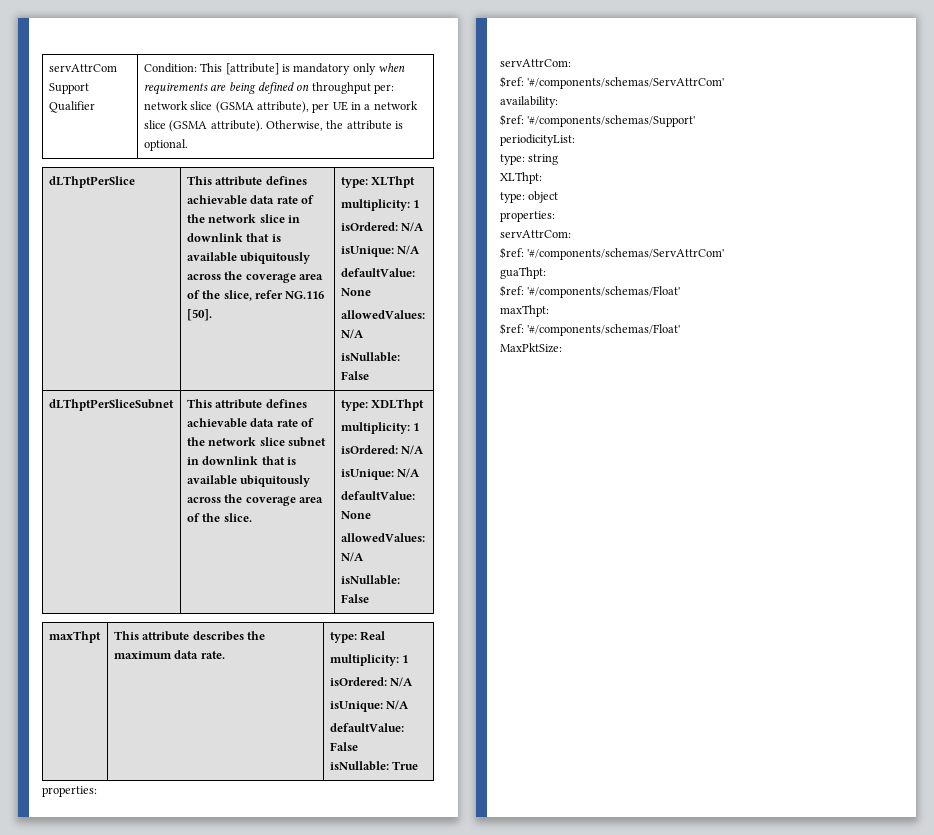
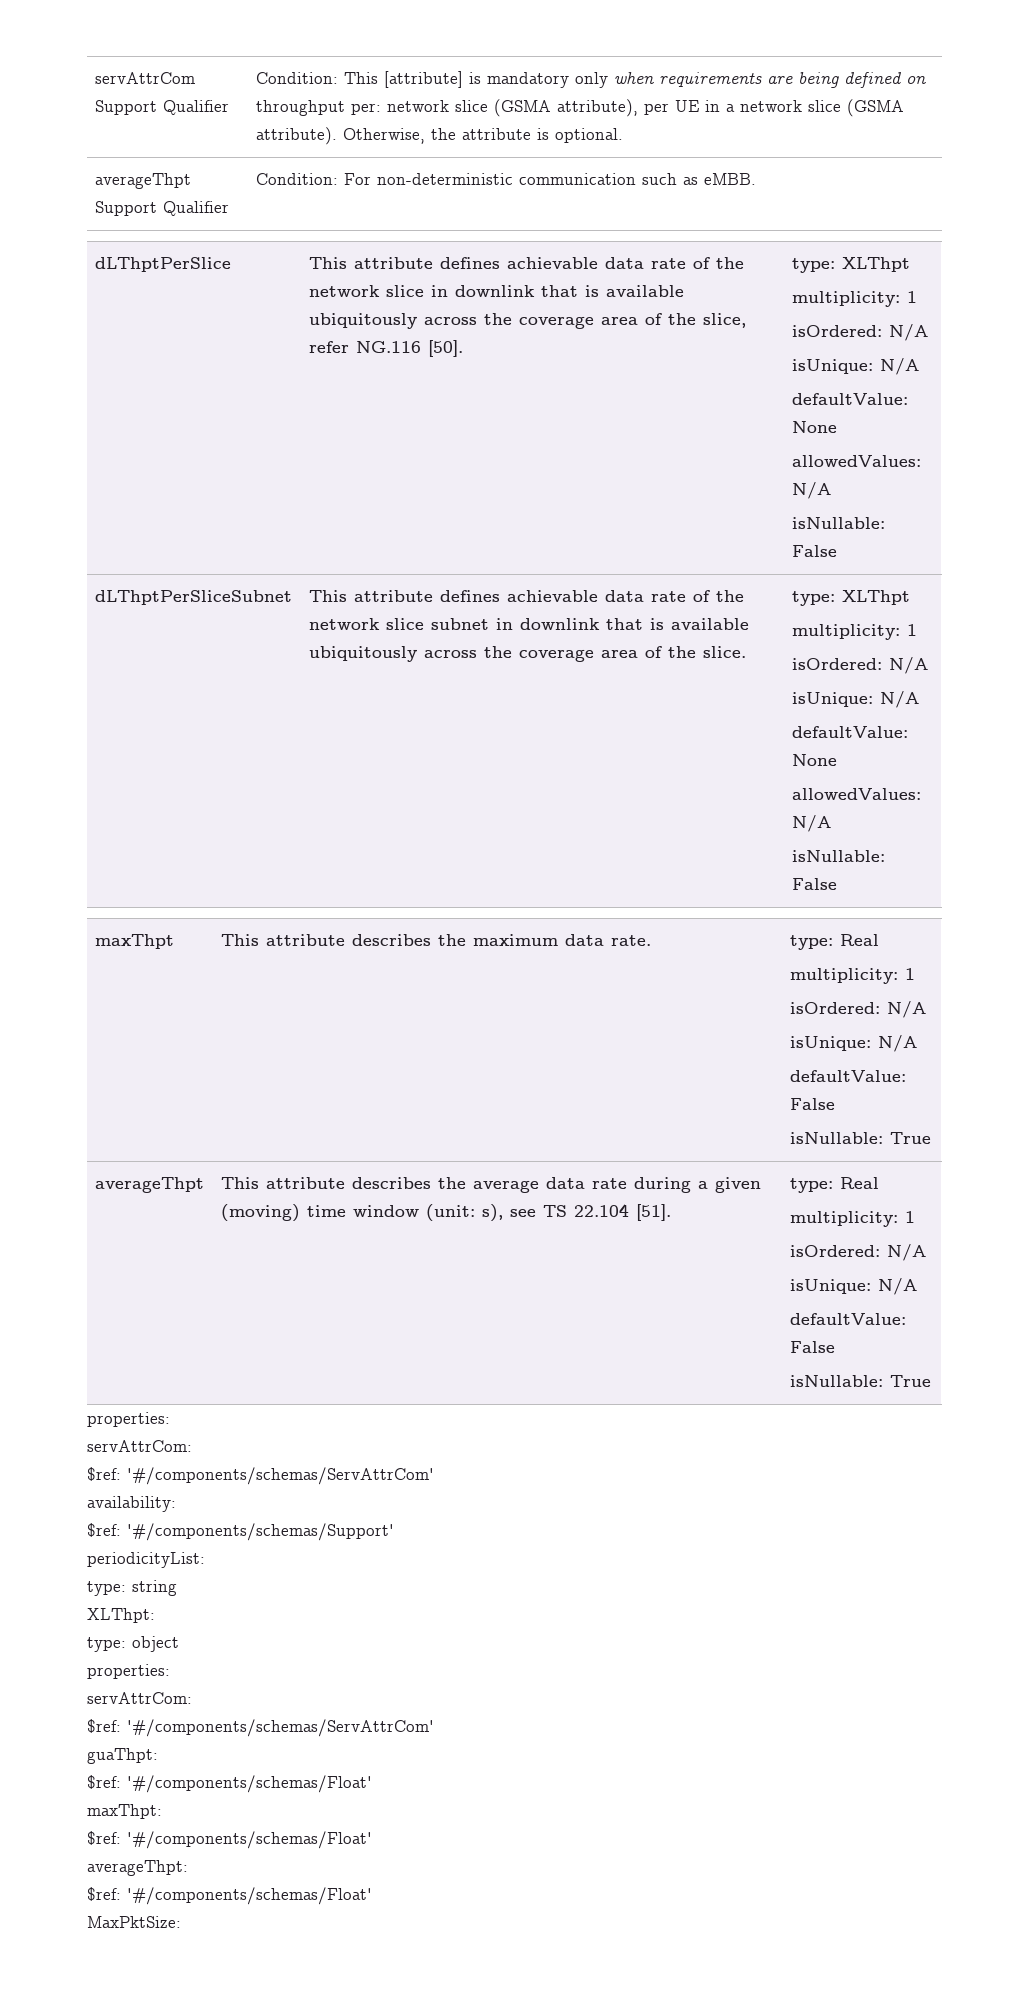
(188, 145) none -> [95,173,192,189] [95,201,230,216] [256,173,757,185] // averageThpt Support Qualifier | Condition: For non-deterministic communication such as eMBB.
[371,399,425,411] XDLThpt -> [842,590,911,605] XLThpt
(419, 765) none -> [95,1177,205,1193] [221,1177,762,1193] [221,1204,672,1222] [790,1177,880,1193] [790,1211,916,1227] [790,1244,927,1261] [790,1278,918,1295] [790,1313,907,1325] [790,1341,836,1353] [790,1375,932,1387] // averageThpt | This attribute describes the average data rate during a given (moving) time window (unit: s), see TS 22.104 [51]. | type: Real // multiplicity: 1 // isOrdered: N/A // isUnique: N/A // defaultValue: False // isNullable: True
(681, 330) none -> [87,1860,188,1876] [87,1887,372,1905] // averageThpt: // $ref: '#/components/schemas/Float'

